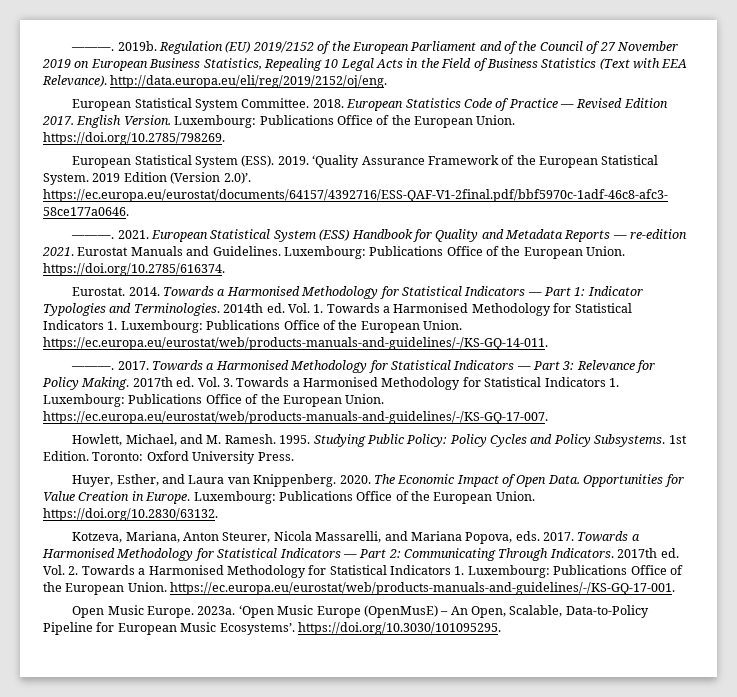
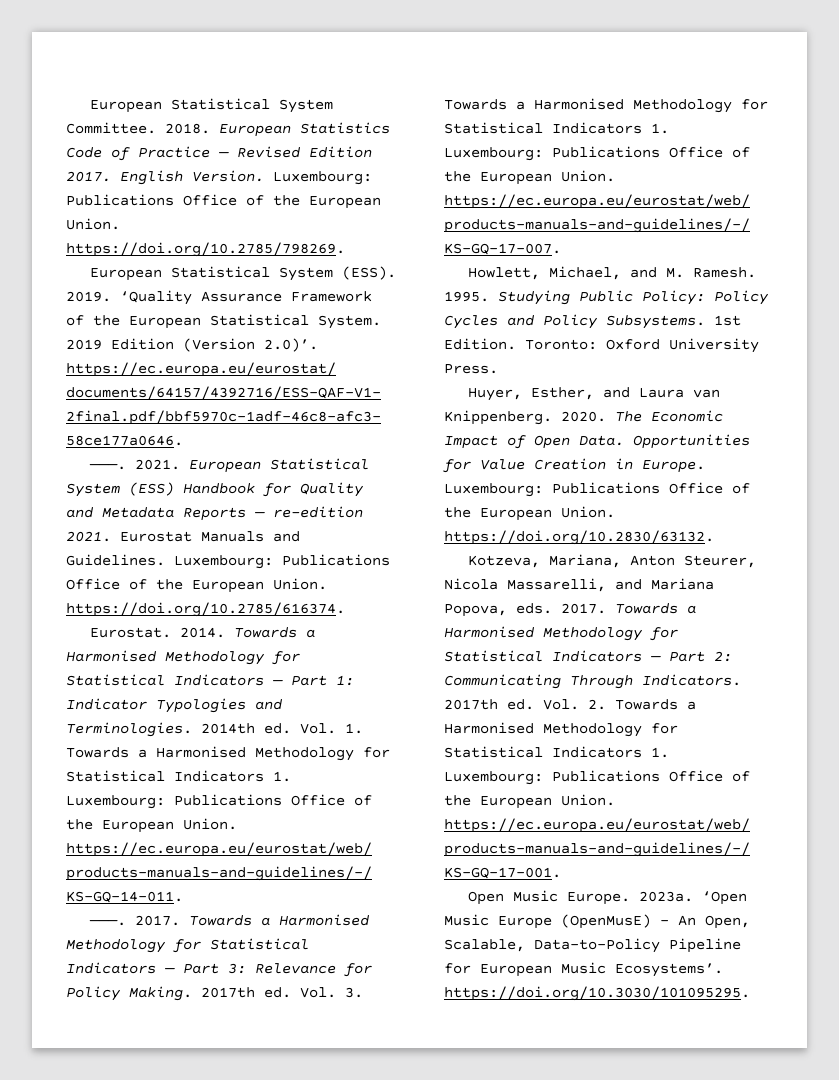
[71,41,678,54] [42,58,688,71] [42,75,388,88] ———. 2019b. Regulation (EU) 2019/2152 of the European Parliament and of the Council of 27 November 2019 on European Business Statistics, Repealing 10 Legal Acts in the Field of Business Statistics (Text with EEA Relevance). http://data.europa.eu/eli/reg/2019/2152/oj/eng. // -> (90, 106) none

